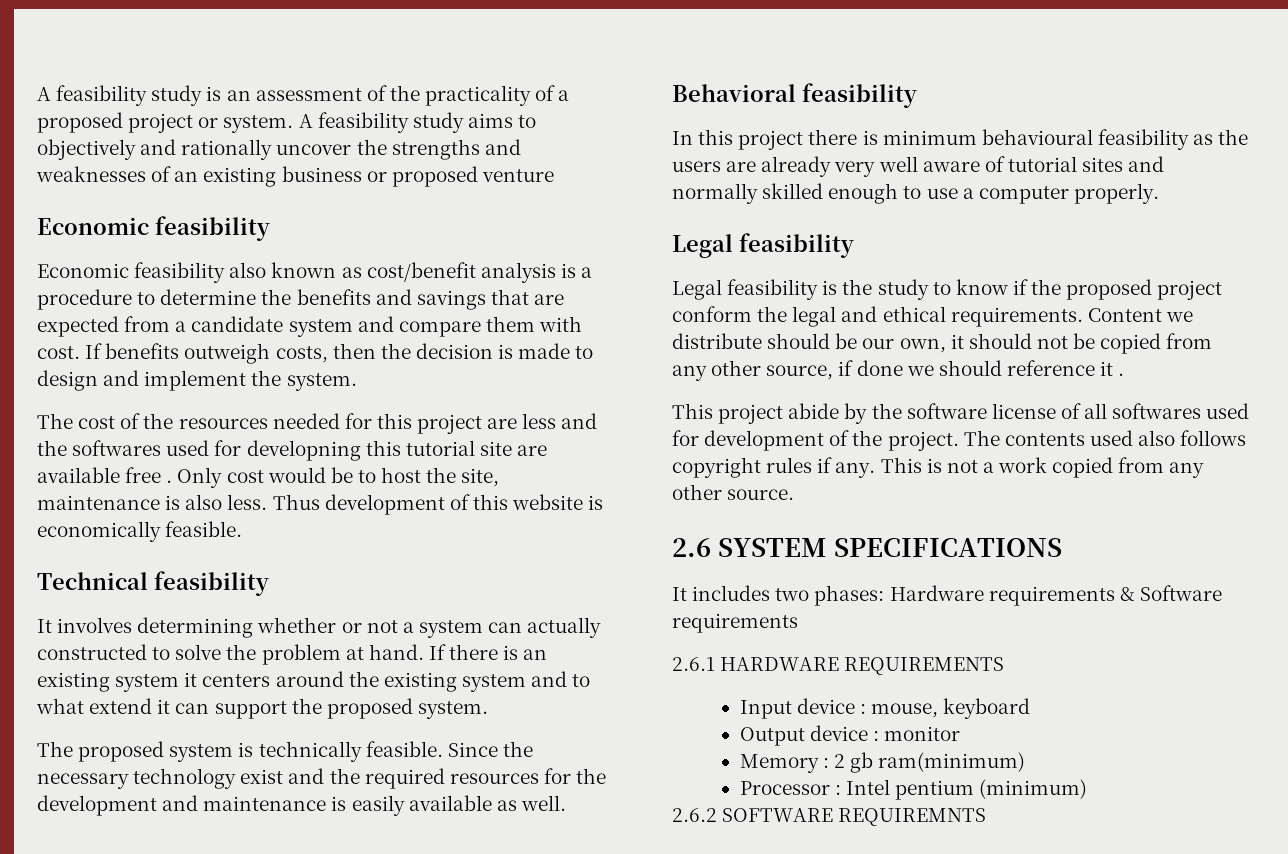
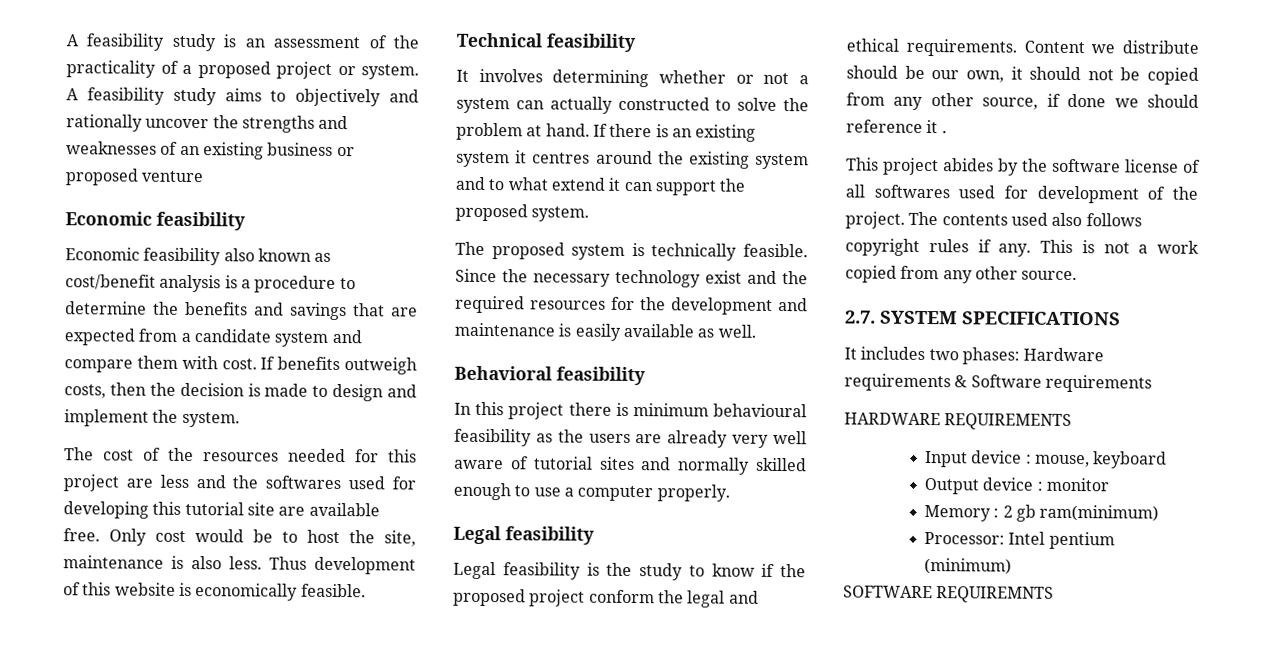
[246,440,361,461] developning -> [63,501,149,519] developing
[125,467,173,483] free . -> [63,528,100,542] free.
[202,674,271,687] centers -> [532,152,591,164] centres
[788,403,840,419] abide -> [943,158,994,172] abides
[672,538,711,557] 2.6 -> [845,310,876,324] 2.7.
[672,657,715,671] 2.6.1 -> (1152, 383) none
[739,781,841,795] Processor : -> [924,532,1006,545] Processor:
[672,808,717,822] 2.6.2 -> (1013, 566) none

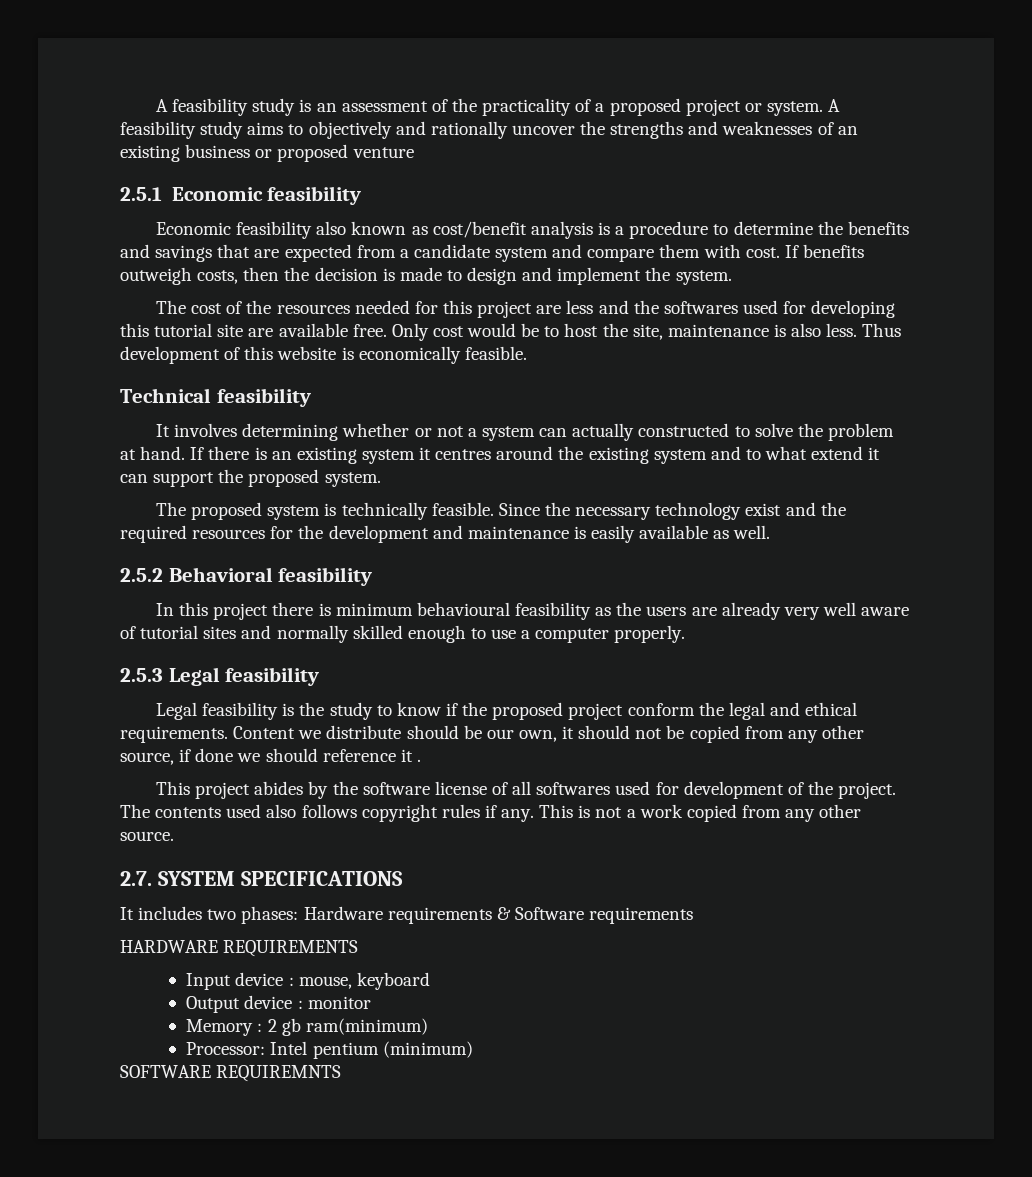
(205, 176) none -> [120,187,162,201] 2.5.1
(756, 331) none -> [120,568,163,582] 2.5.2
(730, 493) none -> [120,668,163,682] 2.5.3

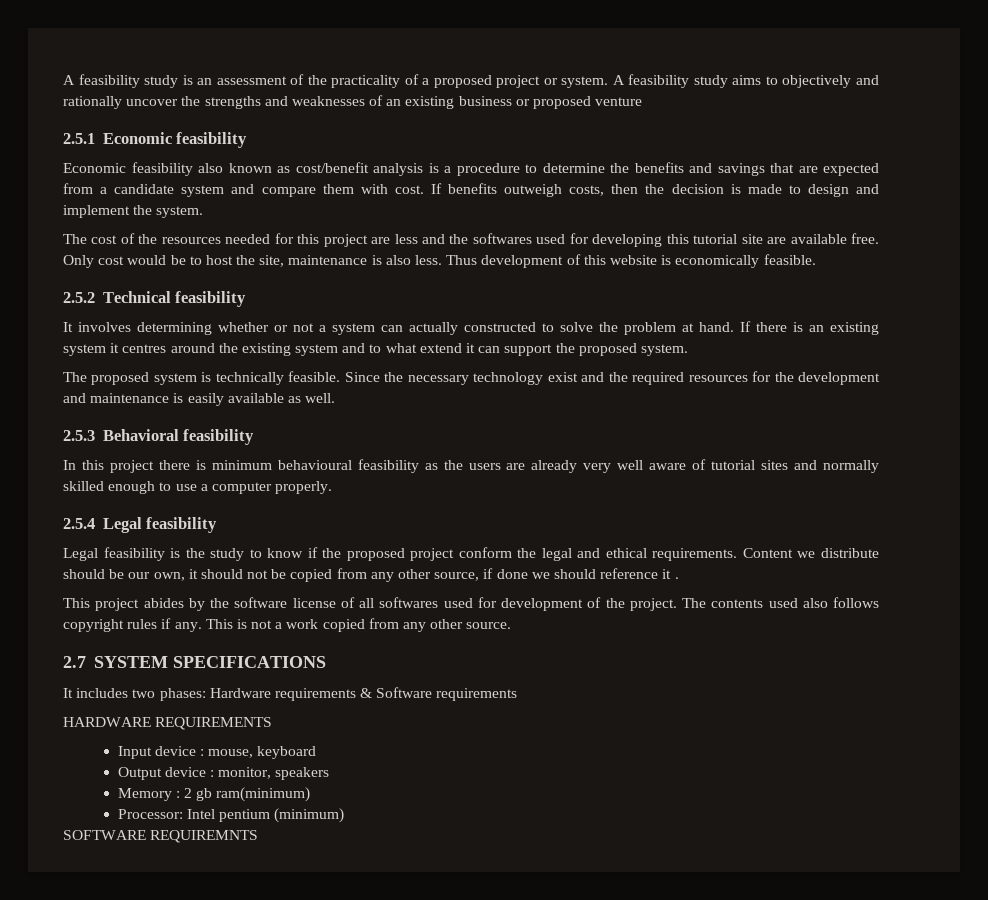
(527, 353) none -> [63,292,95,303] 2.5.2
[120,568,163,582] 2.5.2 -> [63,430,95,441] 2.5.3
[120,668,163,682] 2.5.3 -> [63,518,95,529] 2.5.4
[120,871,152,886] 2.7. -> [63,656,86,668] 2.7
[307,996,371,1009] monitor -> [218,767,330,780] monitor, speakers

